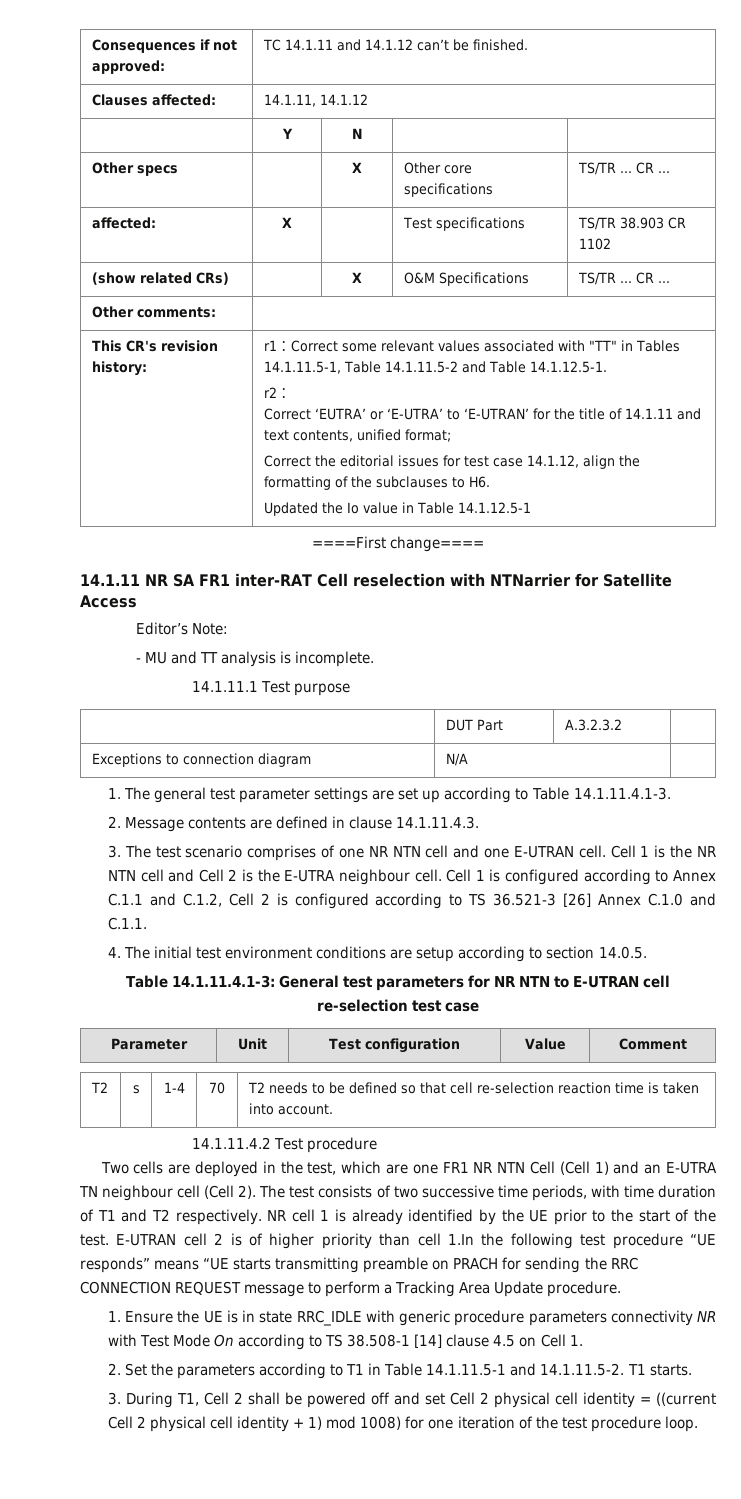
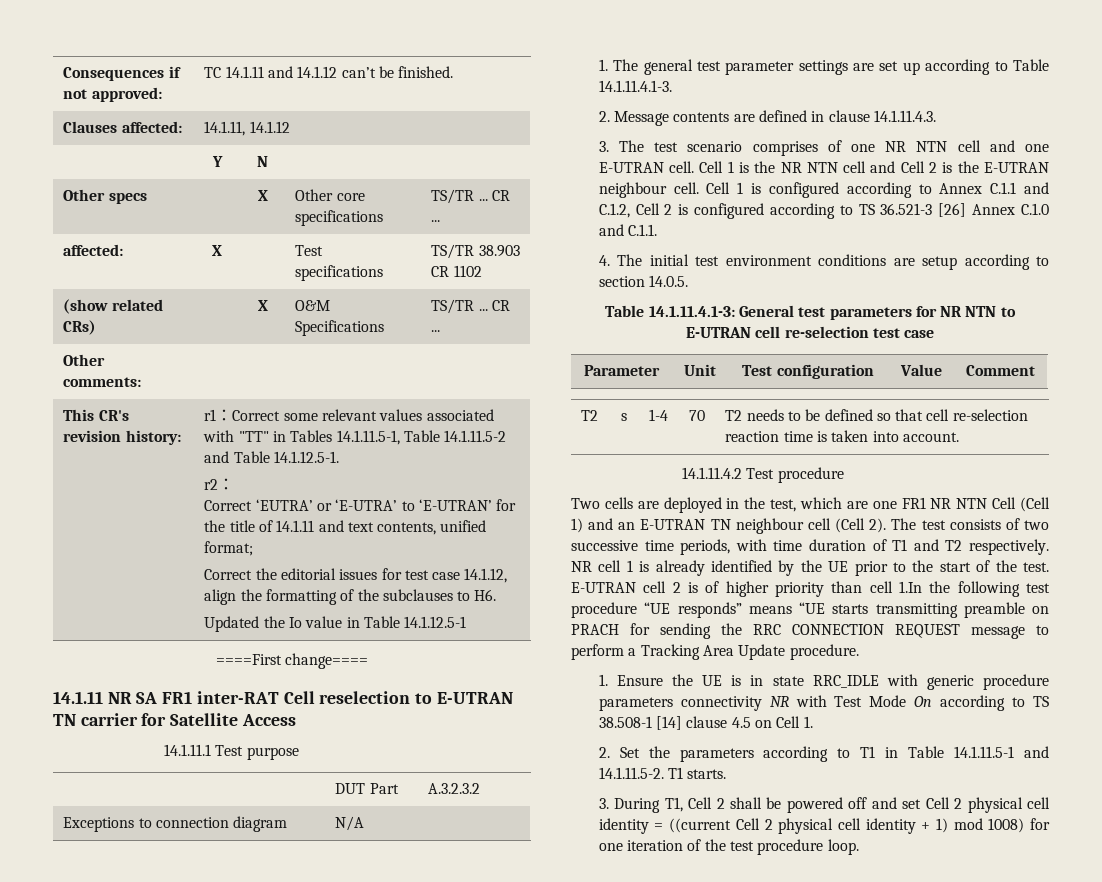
[449,573,571,587] with NTNarrier -> [415,692,513,704] [53,713,138,726] to E-UTRAN TN carrier
[135,622,228,635] [135,651,375,667] // Editor’s Note: // - MU and TT analysis is incomplete. -> (296, 720) none
[284,870,336,882] E-UTRA -> [983,162,1049,173] E-UTRAN
[666,1162,718,1174] E-UTRA -> [640,519,706,530] E-UTRAN

